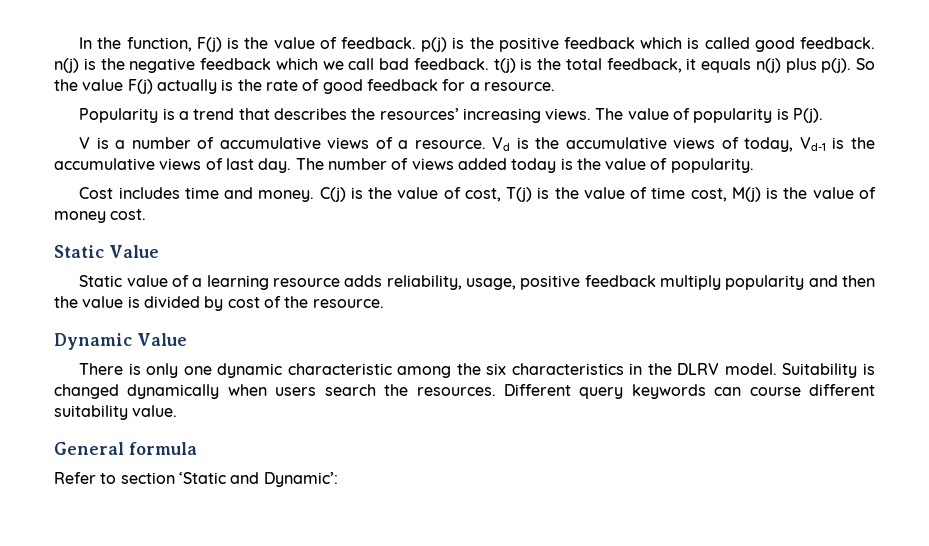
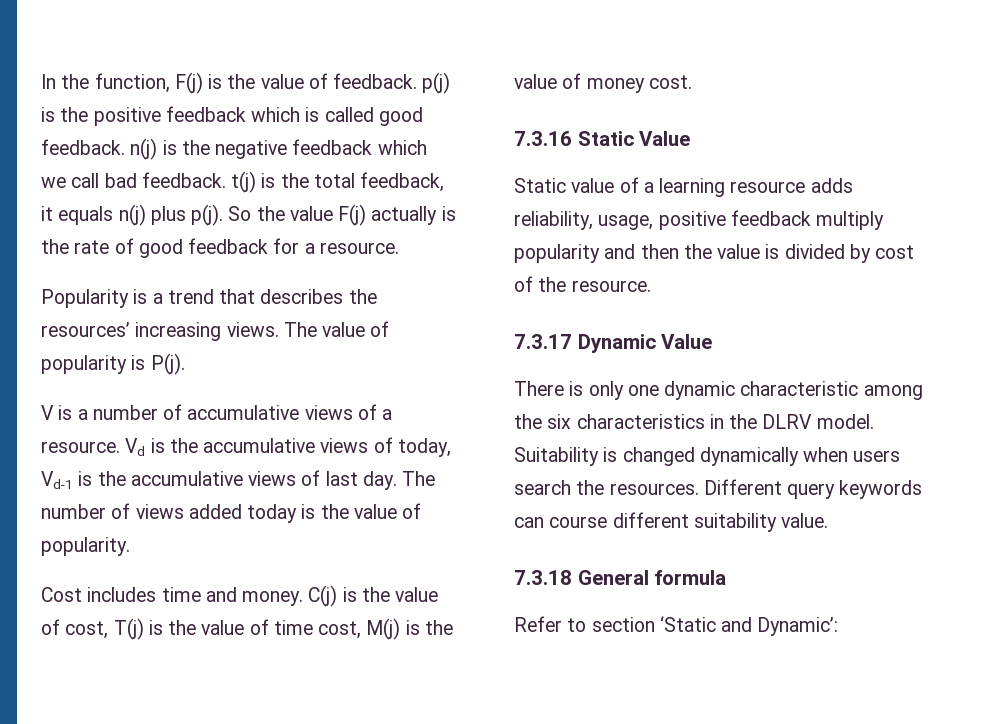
(147, 214) none -> [514,131,572,146] 7.3.16
(384, 303) none -> [514,334,572,349] 7.3.17
(178, 411) none -> [514,570,572,585] 7.3.18

